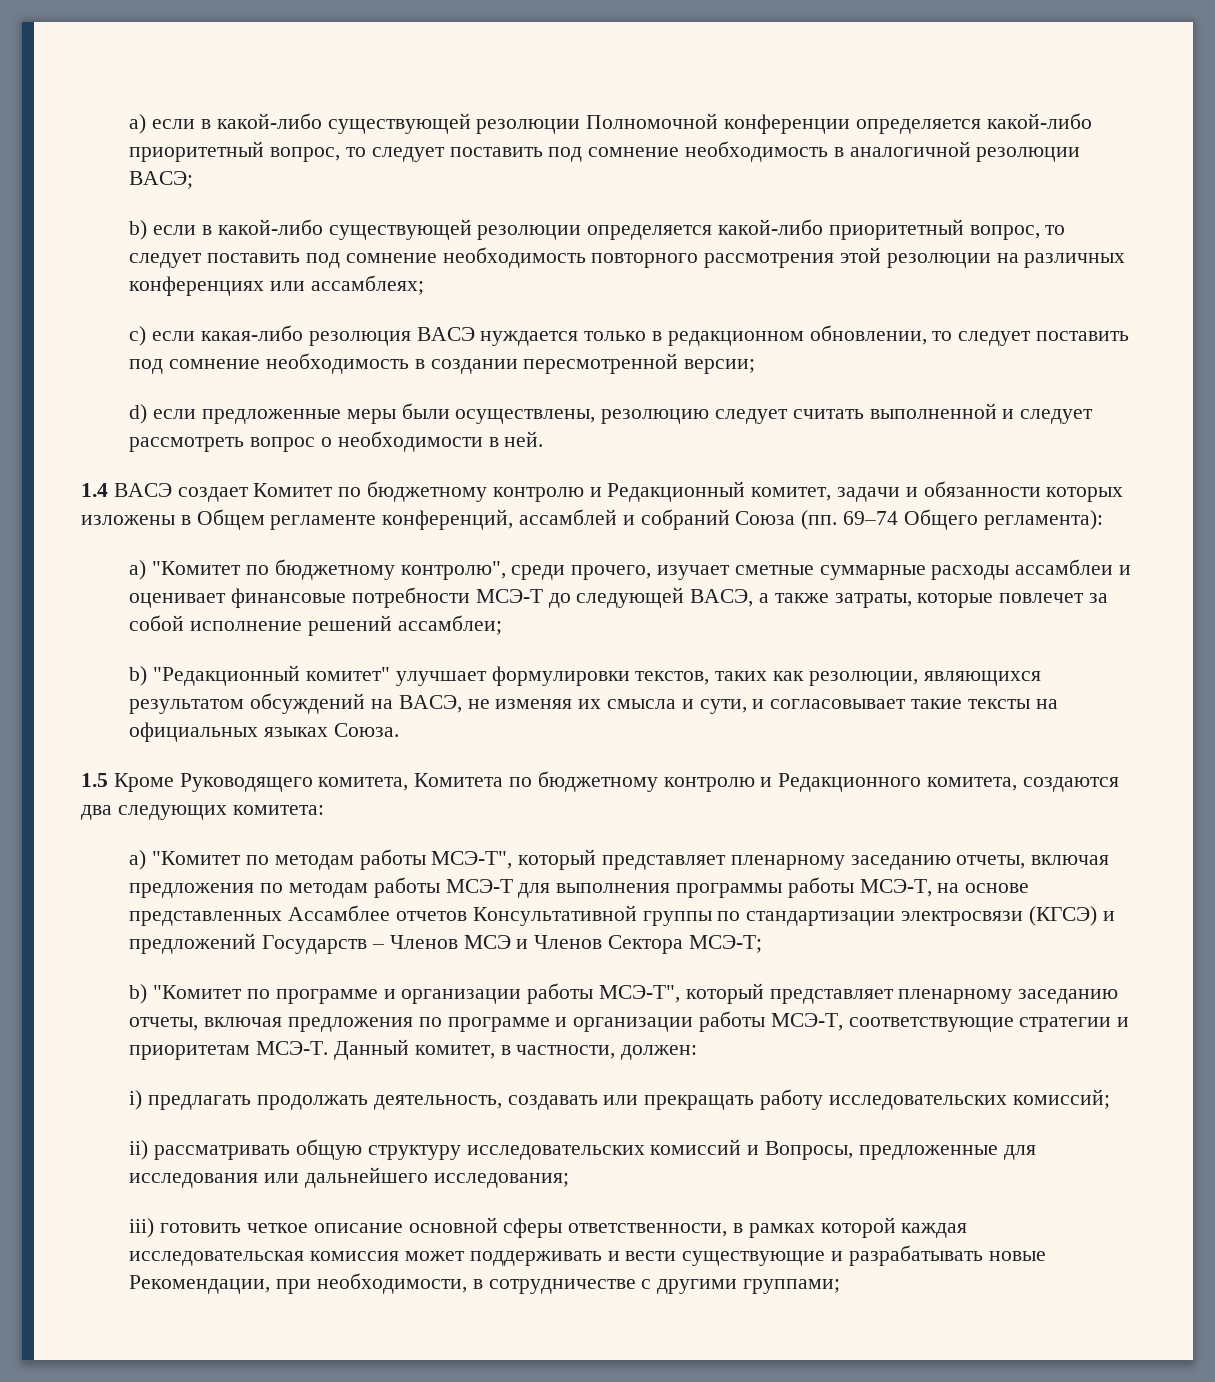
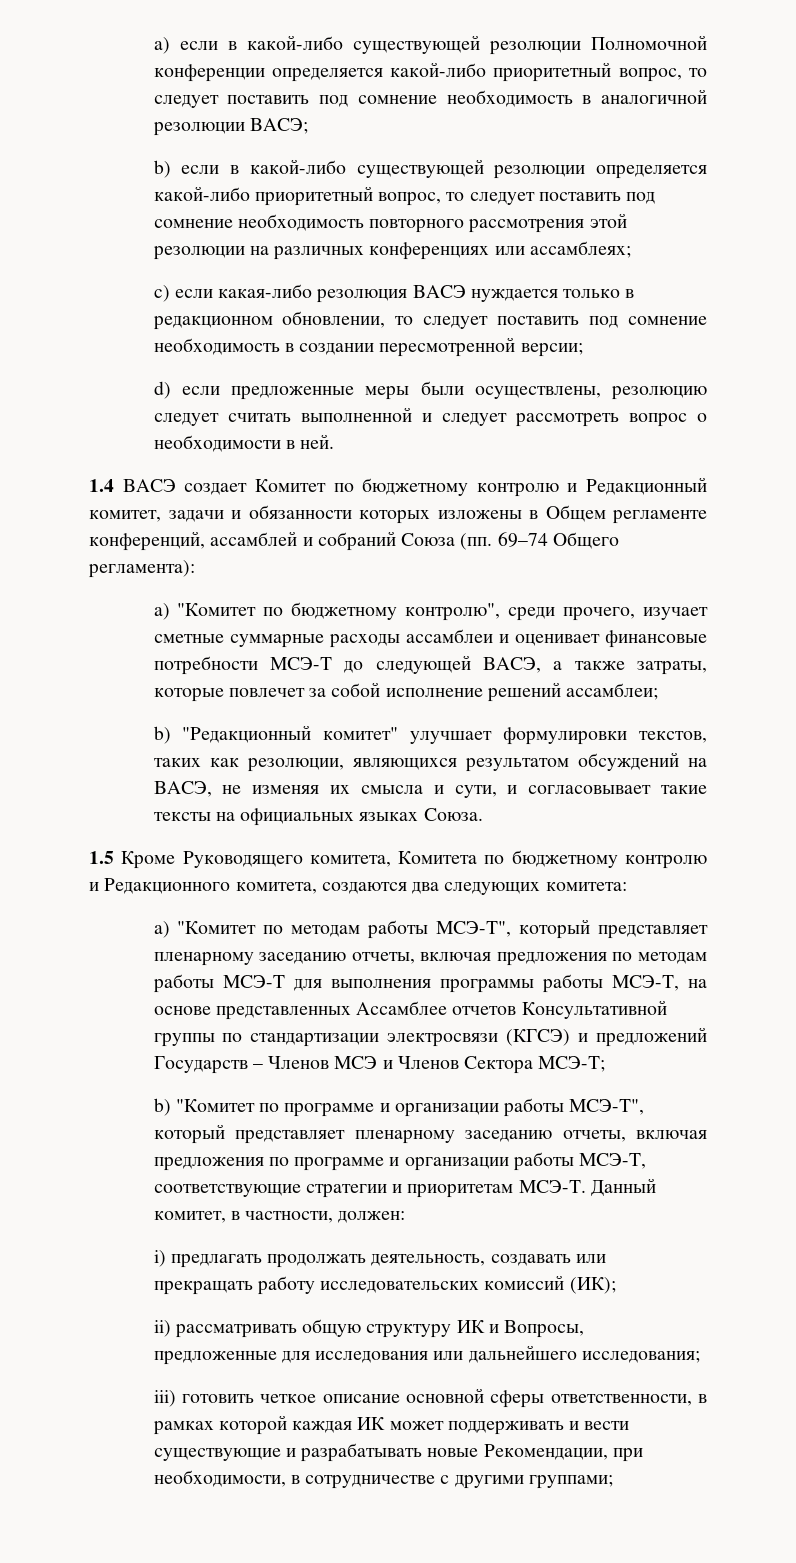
[1012,1089,1110,1109] комиссий; -> [484,1275,616,1294] комиссий (ИК);
[466,1139,742,1160] исследовательских комиссий -> [456,1320,485,1333] ИК
[129,1251,400,1266] исследовательская комиссия -> [357,1417,386,1430] ИК

